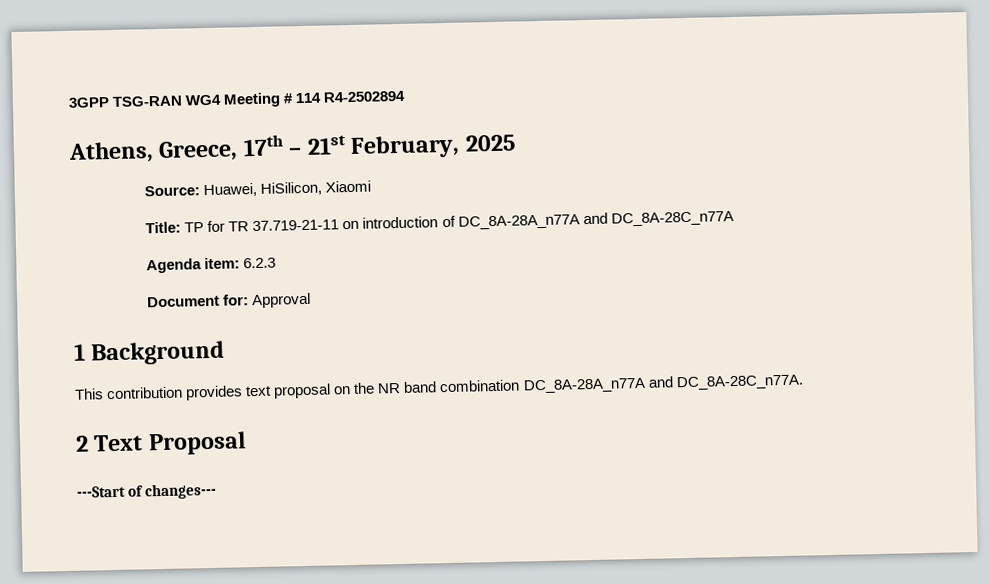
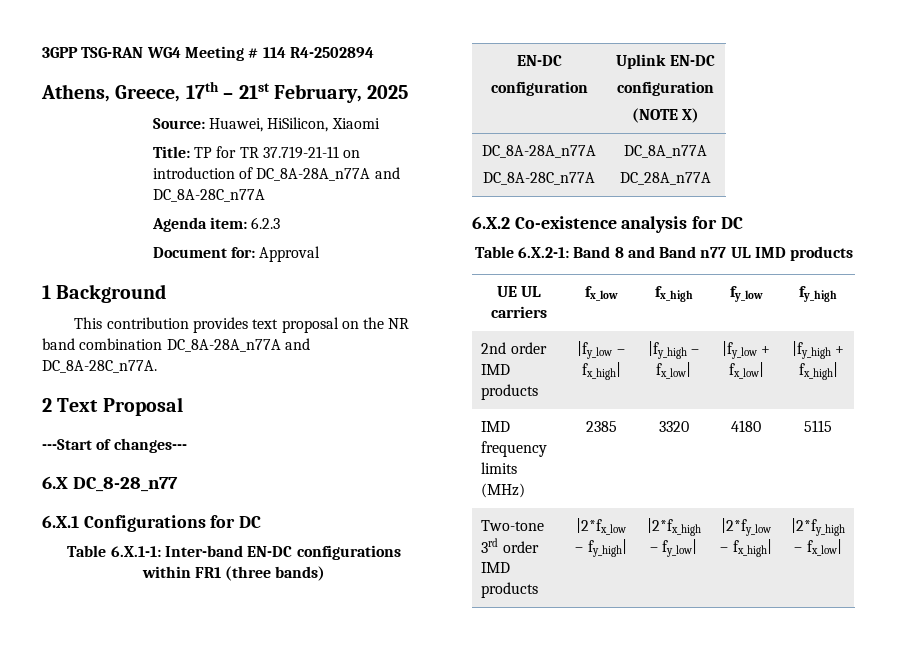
(218, 491) none -> [42,476,178,492] [42,515,262,532] [67,545,401,560] [141,566,326,581] [516,55,562,66] [490,81,588,96] [616,54,715,69] [617,81,714,96] [631,108,700,123] [482,145,596,158] [483,172,595,185] [624,145,707,158] [620,172,711,185] [472,216,743,233] [474,246,854,261] [496,286,542,297] [491,306,547,318] [584,286,618,301] [654,286,693,302] [729,286,763,302] [799,286,837,302] [481,342,547,354] [481,364,511,375] [481,384,539,400] [577,341,625,359] [581,362,621,380] [647,341,700,359] [656,362,691,379] [721,341,771,359] [728,362,764,379] [791,341,845,359] [798,362,838,380] [481,421,511,432] [481,441,548,457] [481,462,518,474] [481,483,526,498] [585,421,617,432] [658,421,689,432] [731,420,761,432] [804,420,832,432] [481,520,545,531] [481,538,539,553] [481,562,511,573] [481,582,539,598] [576,518,626,535] [575,539,627,557] [646,518,701,536] [649,539,698,557] [721,518,771,536] [720,539,772,557] [791,518,845,536] [794,539,842,556] // 6.X DC_8-28_n77 // 6.X.1 Configurations for DC // Table 6.X.1-1: Inter-band EN-DC configurations within FR1 (three bands) // EN-DC // configuration | Uplink EN-DC // configuration // (NOTE X) // DC_8A-28A_n77A // DC_8A-28C_n77A | DC_8A_n77A // DC_28A_n77A // 6.X.2 Co-existence analysis for DC // Table 6.X.2-1: Band 8 and Band n77 UL IMD products // UE UL carriers | fx_low | fx_high | fy_low | fy_high // 2nd order IMD products | |fy_low – fx_high| | |fy_high – fx_low| | |fy_low + fx_low| | |fy_high + fx_high| // IMD frequency limits (MHz) | 2385 | 3320 | 4180 | 5115 // Two-tone 3rd order IMD products | |2*fx_low – fy_high| | |2*fx_high – fy_low| | |2*fy_low – fx_high| | |2*fy_high – fx_low|

